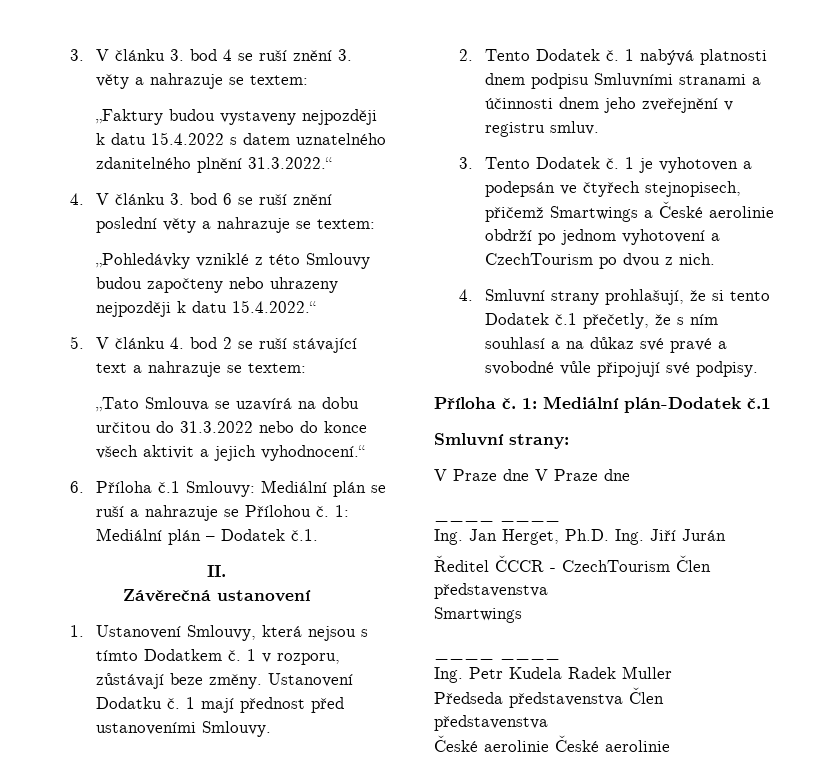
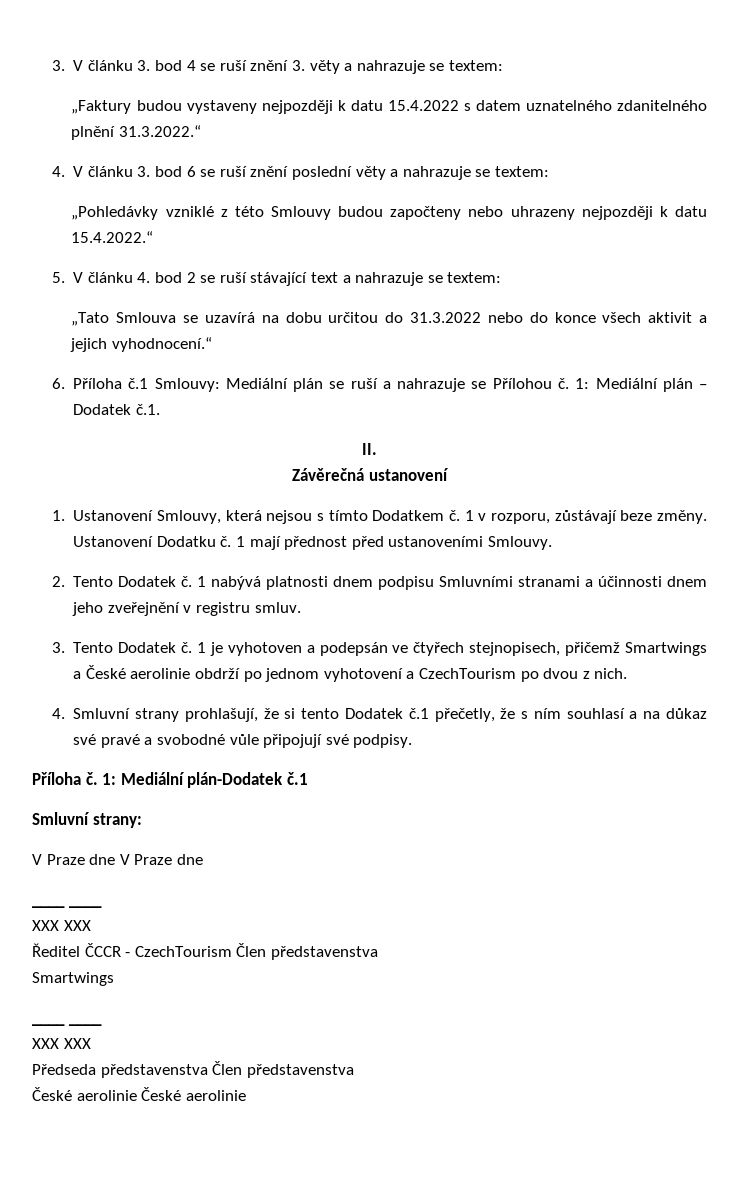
[434,529,726,545] Ing. Jan Herget, Ph.D. Ing. Jiří Jurán -> [32,920,91,931] XXX XXX
[434,666,672,683] Ing. Petr Kudela Radek Muller -> [32,1038,91,1049] XXX XXX

